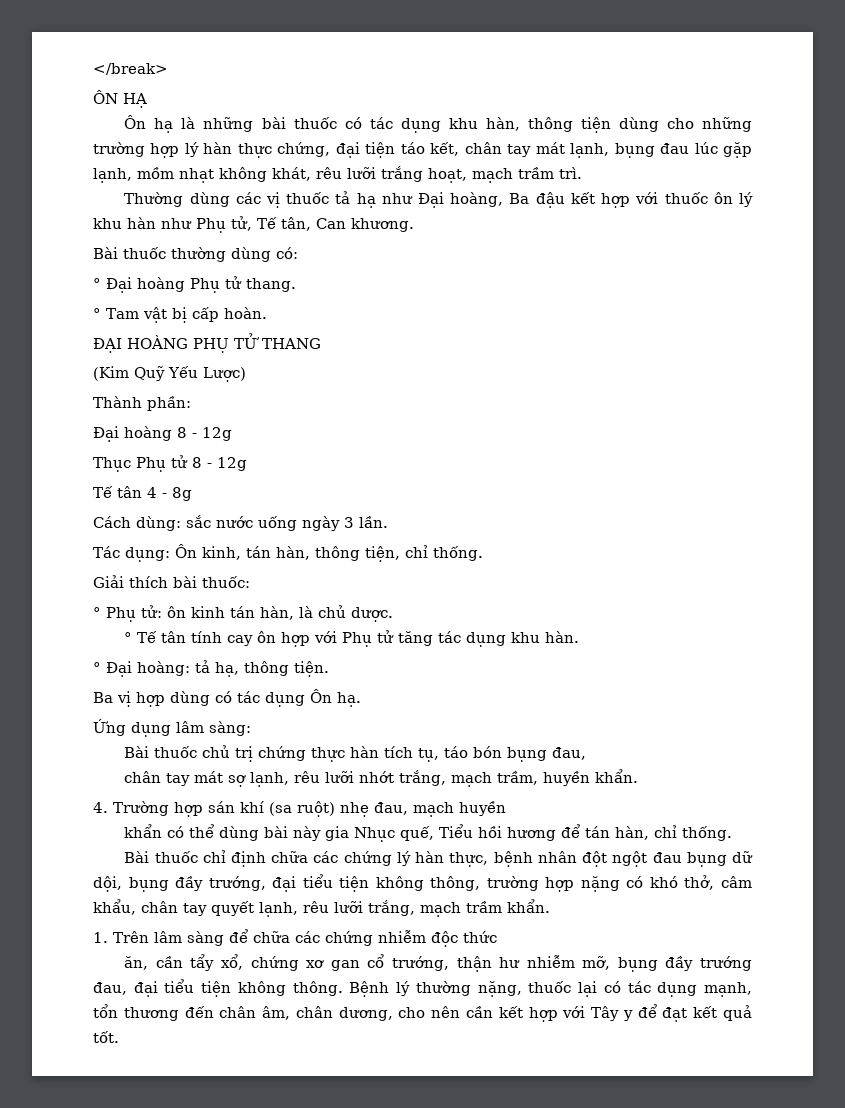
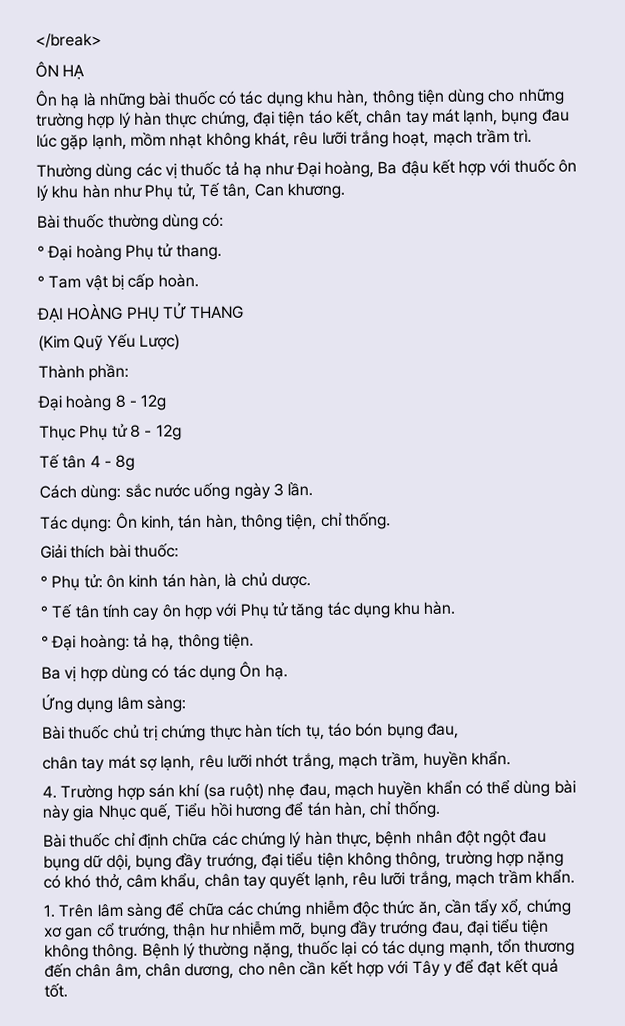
(506, 808) // -> (423, 789) none
(497, 937) // -> (415, 907) none

